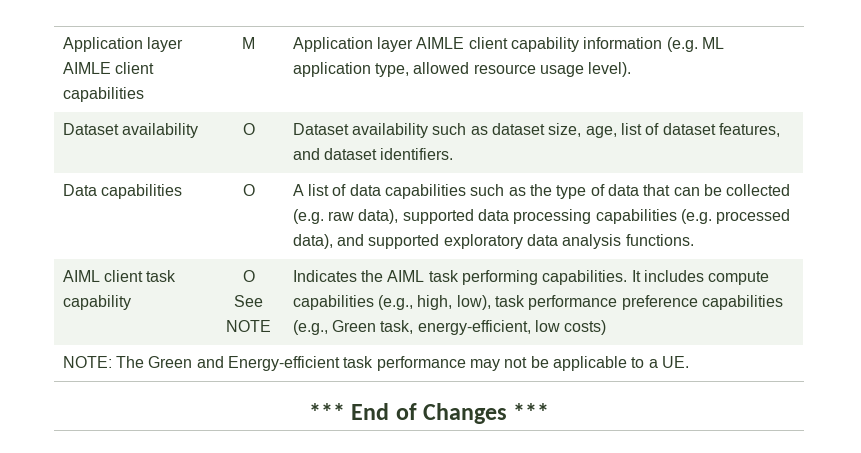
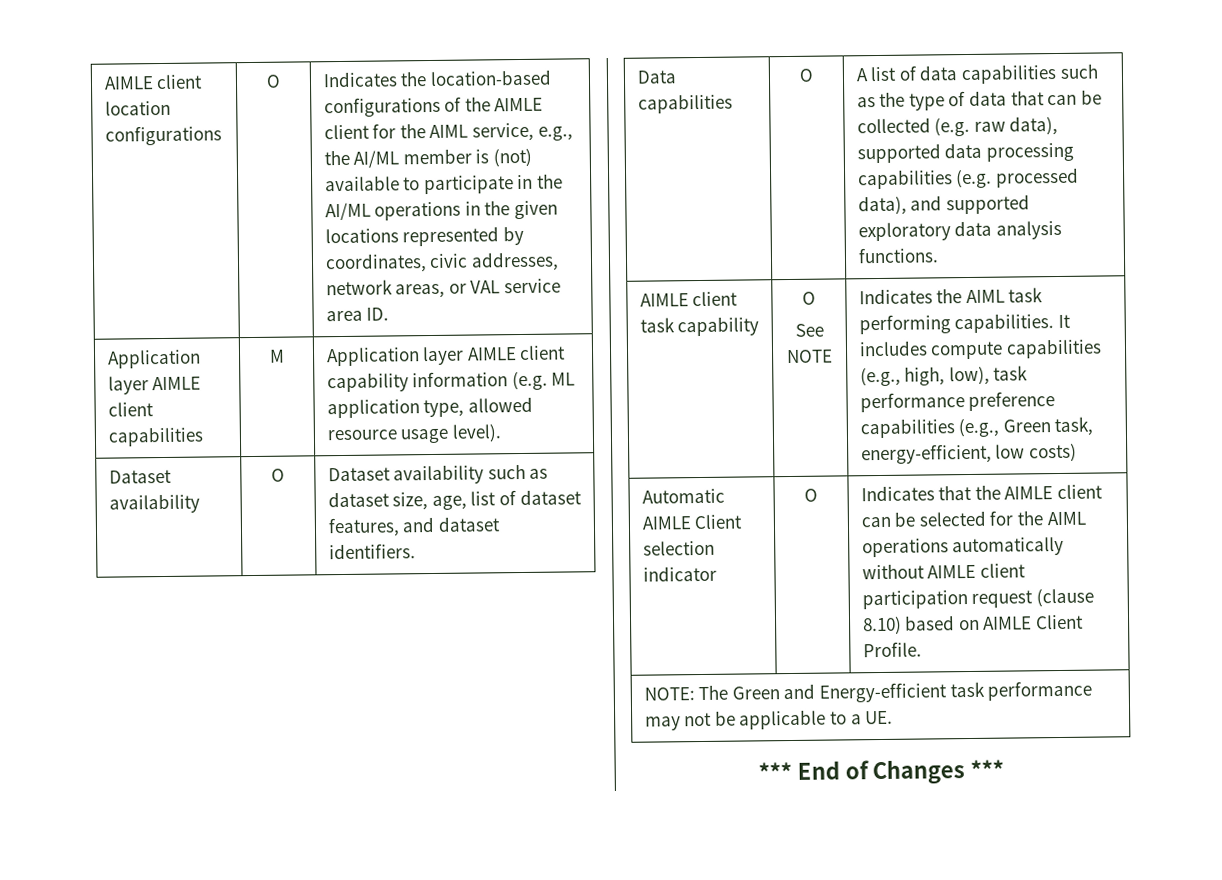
(62, 44) none -> [103,74,204,90] [104,100,171,116] [104,125,222,146] [266,74,281,88] [322,69,552,88] [323,96,544,118] [323,122,573,142] [323,148,533,168] [324,173,564,195] [324,200,559,221] [324,225,524,247] [324,251,559,274] [325,278,562,299] [325,307,390,322] AIMLE client location configurations | O | Indicates the location-based configurations of the AIMLE client for the AIML service, e.g., the AI/ML member is (not) available to participate in the AI/ML operations in the given locations represented by coordinates, civic addresses, network areas, or VAL service area ID. //
[62,270,100,282] AIML -> [639,293,689,307] AIMLE
(607, 327) none -> [641,488,725,504] [641,514,743,530] [642,540,715,556] [642,565,717,582] [804,488,818,502] [860,484,1104,502] [860,510,1086,528] [861,536,1065,558] [861,563,1026,580] [861,588,1094,610] [861,614,1085,636] [862,641,922,658] // Automatic AIMLE Client selection indicator | O | Indicates that the AIMLE client can be selected for the AIML operations automatically without AIMLE client participation request (clause 8.10) based on AIMLE Client Profile.

